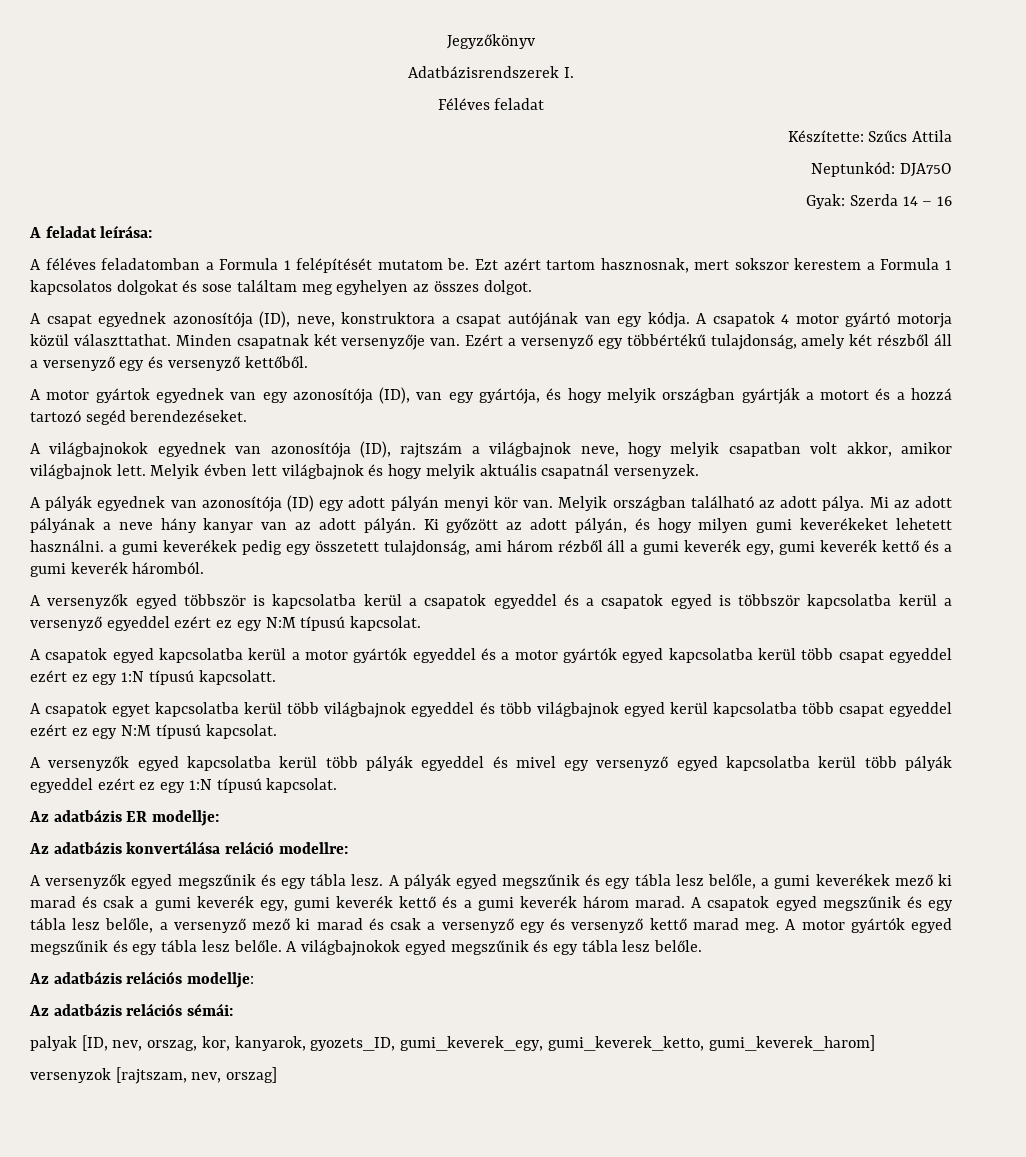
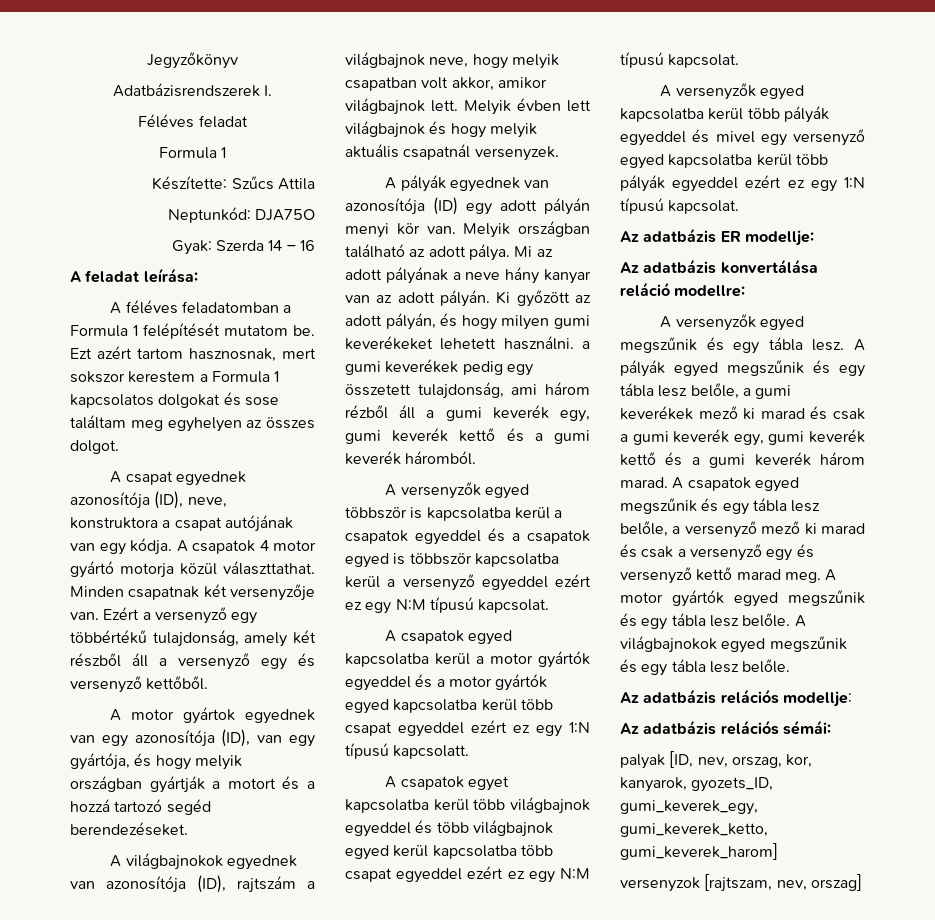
(545, 104) none -> [158,147,227,159] // Formula 1

